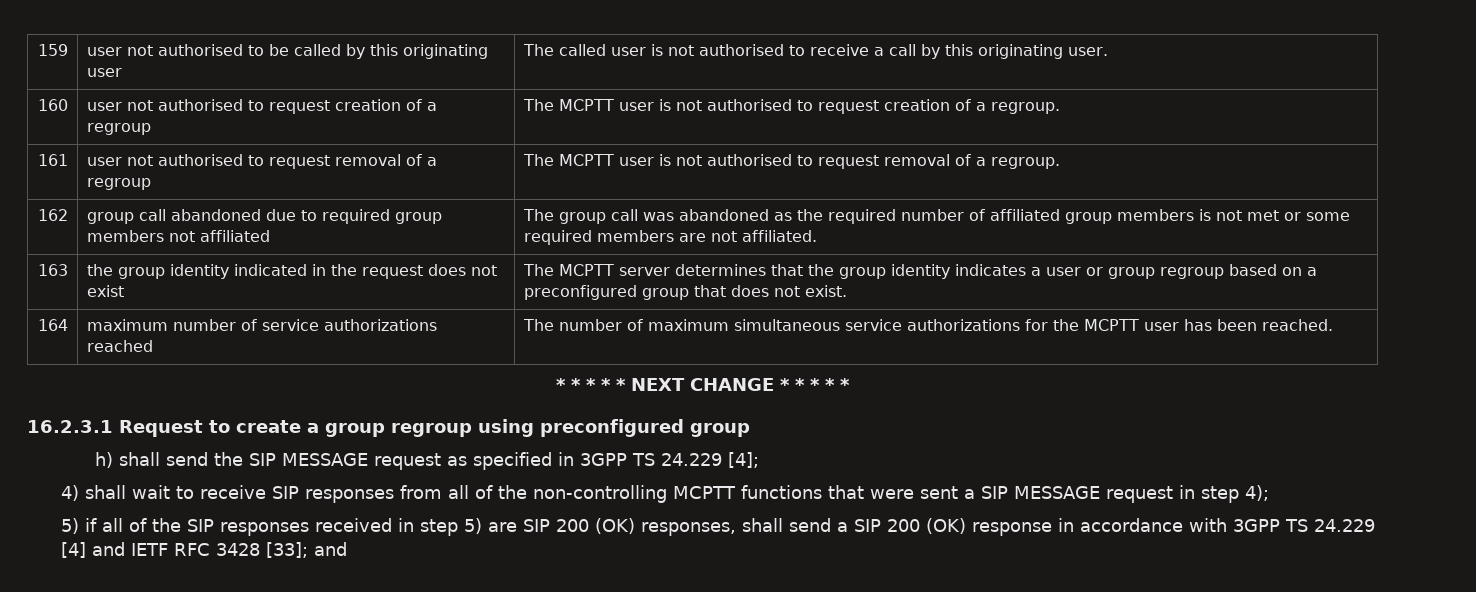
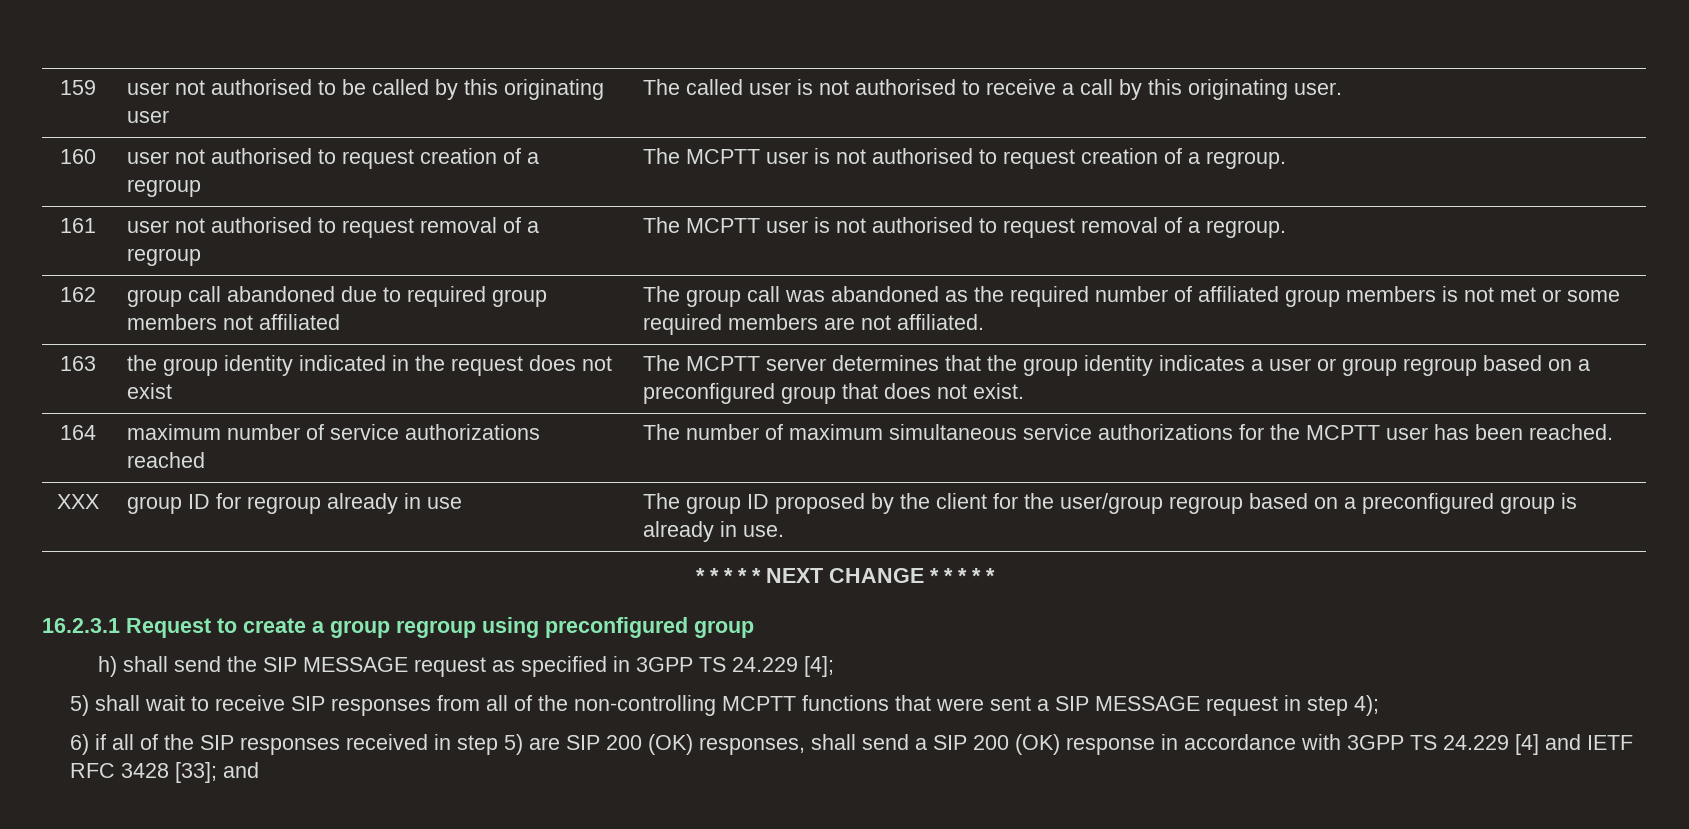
(1333, 325) none -> [57,494,99,509] [127,493,463,514] [643,493,1578,514] [643,521,785,542] // XXX | group ID for regroup already in use | The group ID proposed by the client for the user/group regroup based on a preconfigured group is already in use.
[61,485,80,501] 4) -> [70,695,90,716] 5)
[61,518,80,534] 5) -> [70,734,90,755] 6)

